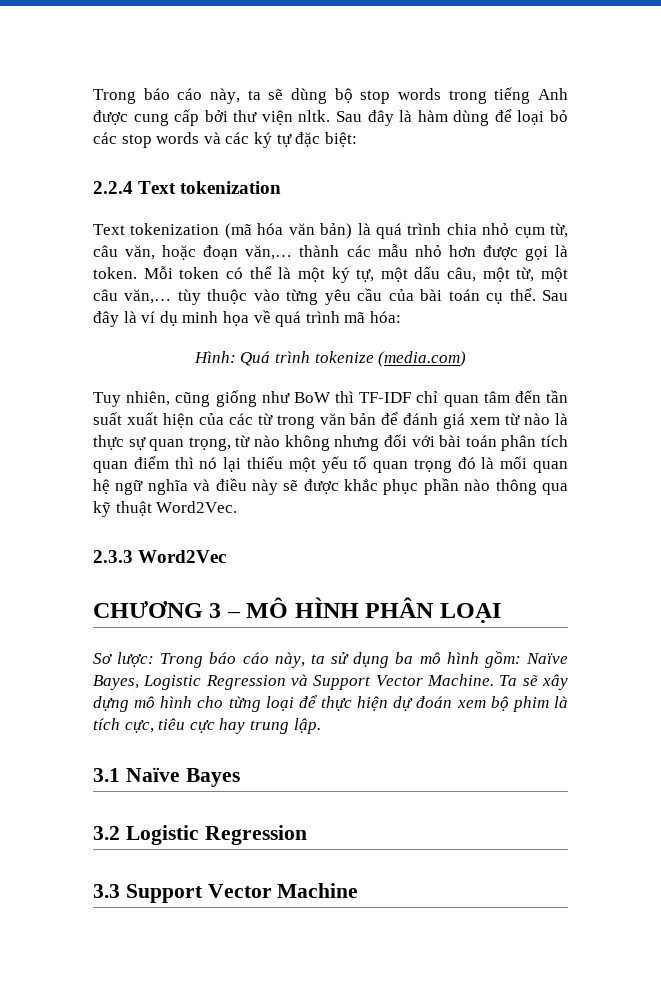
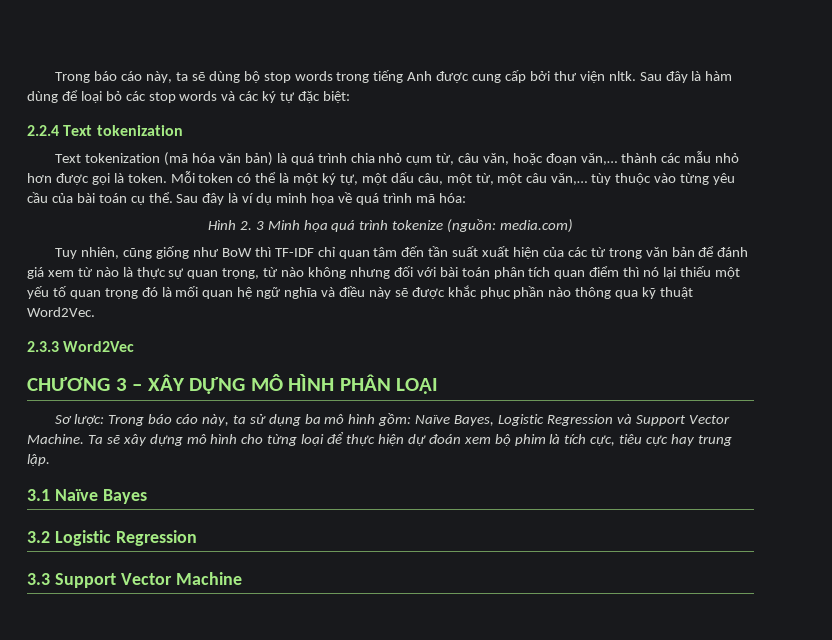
[193,351,467,367] Hình: Quá trình tokenize (media.com) -> [207,219,574,233] Hình 2. 3 Minh họa quá trình tokenize (nguồn: media.com)
(241, 615) none -> [147,374,246,394] XÂY DỰNG

